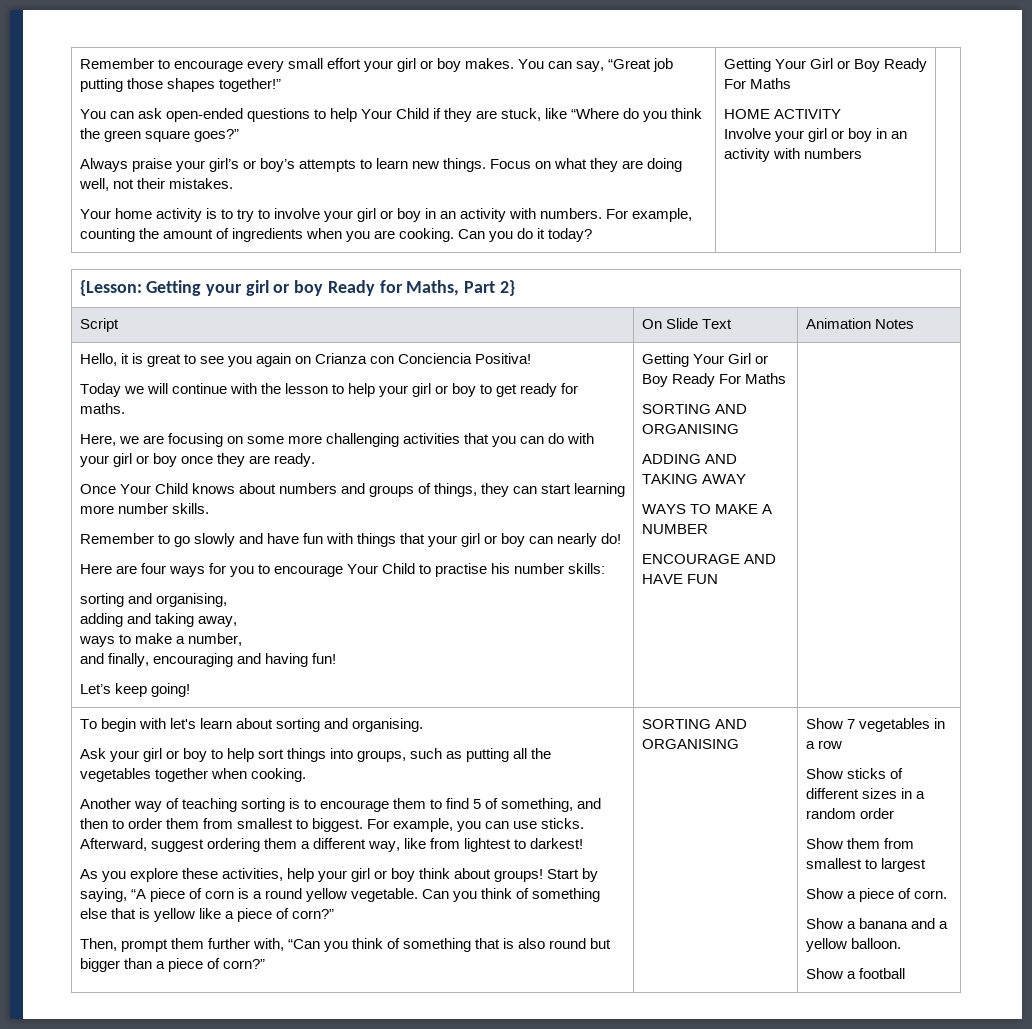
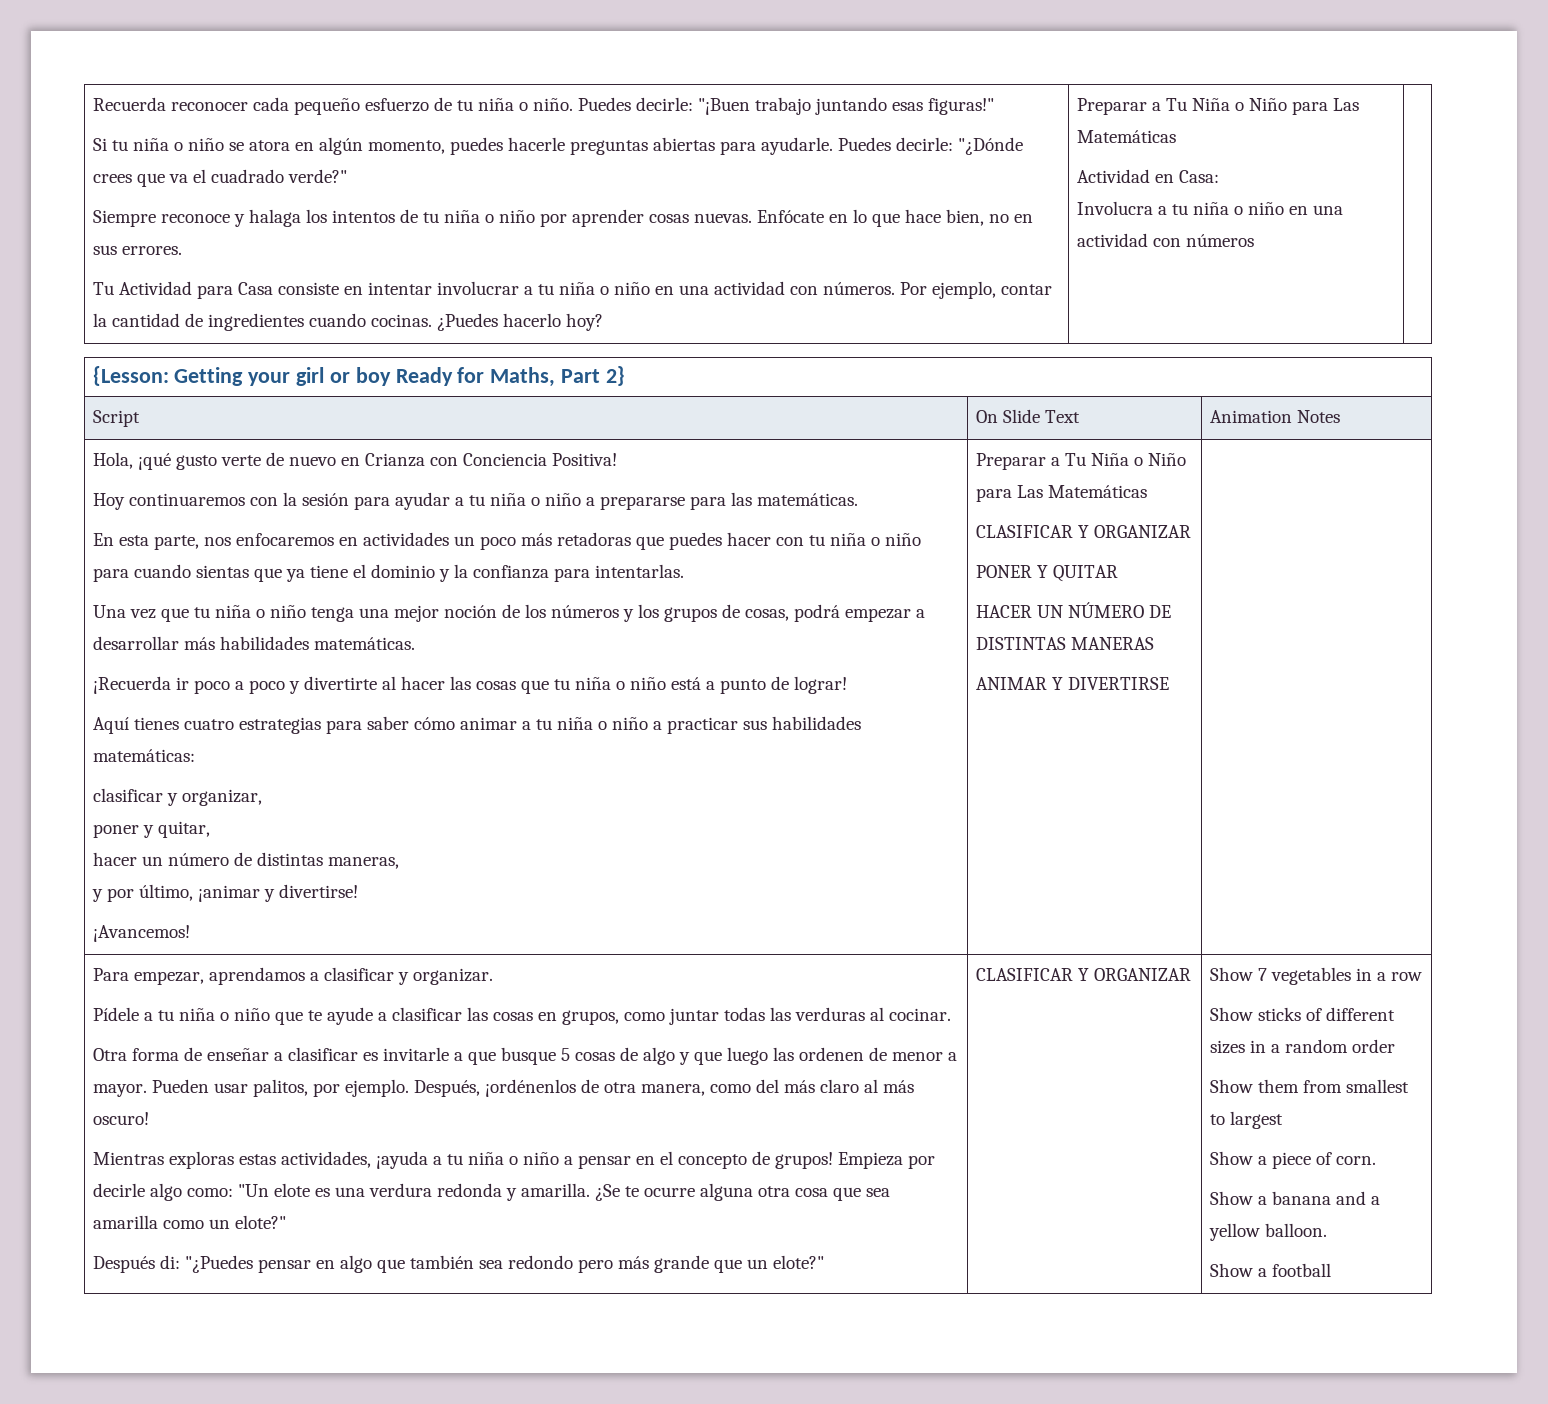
[79,58,674,72] [79,78,281,92] [79,108,703,122] [79,128,239,142] [79,158,683,172] [78,178,233,191] [79,208,693,222] [79,228,593,242] [723,58,927,72] [723,78,791,89] [723,109,841,119] [723,128,907,142] [723,148,862,162] Remember to encourage every small effort your girl or boy makes. You can say, “Great job putting those shapes together!” // You can ask open-ended questions to help Your Child if they are stuck, like “Where do you think the green square goes?” // Always praise your girl’s or boy’s attempts to learn new things. Focus on what they are doing well, not their mistakes. // Your home activity is to try to involve your girl or boy in an activity with numbers. For example, counting the amount of ingredients when you are cooking. Can you do it today? | Getting Your Girl or Boy Ready For Maths // HOME ACTIVITY // Involve your girl or boy in an activity with numbers -> [92,97,994,115] [92,137,1023,155] [92,169,347,187] [92,209,1033,227] [92,245,182,255] [92,281,1052,299] [92,313,603,331] [1076,98,1359,115] [1076,130,1176,143] [1076,169,1219,183] [1076,201,1343,215] [1076,233,1254,247] Recuerda reconocer cada pequeño esfuerzo de tu niña o niño. Puedes decirle: "¡Buen trabajo juntando esas figuras!" // Si tu niña o niño se atora en algún momento, puedes hacerle preguntas abiertas para ayudarle. Puedes decirle: "¿Dónde crees que va el cuadrado verde?" // Siempre reconoce y halaga los intentos de tu niña o niño por aprender cosas nuevas. Enfócate en lo que hace bien, no en sus errores. // Tu Actividad para Casa consiste en intentar involucrar a tu niña o niño en una actividad con números. Por ejemplo, contar la cantidad de ingredientes cuando cocinas. ¿Puedes hacerlo hoy? | Preparar a Tu Niña o Niño para Las Matemáticas // Actividad en Casa: // Involucra a tu niña o niño en una actividad con números
[79,353,532,367] [79,383,579,397] [79,403,125,414] [79,433,595,447] [79,453,315,467] [79,483,626,497] [79,503,209,514] [79,533,622,547] [79,563,606,577] [79,593,227,607] [79,613,237,627] [78,633,242,647] [79,653,336,667] [79,683,190,697] [641,353,768,367] [641,373,786,387] [641,404,747,414] [641,424,739,434] [641,454,737,464] [641,474,746,484] [641,504,772,514] [641,524,708,534] [641,554,776,564] [641,574,718,584] [79,718,423,732] [79,748,552,762] [79,768,306,782] [79,798,602,812] [79,818,585,832] [79,838,584,852] [79,868,599,882] [79,888,601,902] [79,908,334,922] [79,938,612,952] [79,958,265,972] [641,719,747,729] [641,739,739,749] Hello, it is great to see you again on Crianza con Conciencia Positiva! // Today we will continue with the lesson to help your girl or boy to get ready for maths. // Here, we are focusing on some more challenging activities that you can do with your girl or boy once they are ready. // Once Your Child knows about numbers and groups of things, they can start learning more number skills. // Remember to go slowly and have fun with things that your girl or boy can nearly do! // Here are four ways for you to encourage Your Child to practise his number skills: // sorting and organising, // adding and taking away, // ways to make a number, // and finally, encouraging and having fun! // Let’s keep going! | Getting Your Girl or Boy Ready For Maths // SORTING AND ORGANISING // ADDING AND TAKING AWAY // WAYS TO MAKE A NUMBER // ENCOURAGE AND HAVE FUN | // To begin with let's learn about sorting and organising. // Ask your girl or boy to help sort things into groups, such as putting all the vegetables together when cooking. // Another way of teaching sorting is to encourage them to find 5 of something, and then to order them from smallest to biggest. For example, you can use sticks. Afterward, suggest ordering them a different way, like from lightest to darkest! // As you explore these activities, help your girl or boy think about groups! Start by saying, “A piece of corn is a round yellow vegetable. Can you think of something else that is yellow like a piece of corn?” // Then, prompt them further with, “Can you think of something that is also round but bigger than a piece of corn?” | SORTING AND ORGANISING -> [92,452,617,470] [92,492,858,510] [92,532,921,550] [92,564,684,582] [92,604,925,622] [92,636,415,650] [92,676,847,694] [92,716,861,734] [92,749,195,762] [92,788,262,806] [92,821,210,838] [92,852,399,869] [91,884,358,902] [92,925,190,942] [975,453,1186,470] [975,485,1147,502] [975,525,1191,538] [975,565,1118,582] [975,602,1171,618] [975,637,1154,650] [975,677,1169,690] [92,967,493,985] [92,1007,951,1025] [92,1047,957,1065] [92,1079,914,1097] [92,1112,149,1125] [92,1151,935,1169] [92,1183,890,1201] [92,1215,286,1229] [92,1255,824,1273] [975,968,1191,981] Hola, ¡qué gusto verte de nuevo en Crianza con Conciencia Positiva! // Hoy continuaremos con la sesión para ayudar a tu niña o niño a prepararse para las matemáticas. // En esta parte, nos enfocaremos en actividades un poco más retadoras que puedes hacer con tu niña o niño para cuando sientas que ya tiene el dominio y la confianza para intentarlas. // Una vez que tu niña o niño tenga una mejor noción de los números y los grupos de cosas, podrá empezar a desarrollar más habilidades matemáticas. // ¡Recuerda ir poco a poco y divertirte al hacer las cosas que tu niña o niño está a punto de lograr! // Aquí tienes cuatro estrategias para saber cómo animar a tu niña o niño a practicar sus habilidades matemáticas: // clasificar y organizar, // poner y quitar, // hacer un número de distintas maneras, // y por último, ¡animar y divertirse! // ¡Avancemos! | Preparar a Tu Niña o Niño para Las Matemáticas // CLASIFICAR Y ORGANIZAR // PONER Y QUITAR // HACER UN NÚMERO DE DISTINTAS MANERAS // ANIMAR Y DIVERTIRSE | // Para empezar, aprendamos a clasificar y organizar. // Pídele a tu niña o niño que te ayude a clasificar las cosas en grupos, como juntar todas las verduras al cocinar. // Otra forma de enseñar a clasificar es invitarle a que busque 5 cosas de algo y que luego las ordenen de menor a mayor. Pueden usar palitos, por ejemplo. Después, ¡ordénenlos de otra manera, como del más claro al más oscuro! // Mientras exploras estas actividades, ¡ayuda a tu niña o niño a pensar en el concepto de grupos! Empieza por decirle algo como: "Un elote es una verdura redonda y amarilla. ¿Se te ocurre alguna otra cosa que sea amarilla como un elote?" // Después di: "¿Puedes pensar en algo que también sea redondo pero más grande que un elote?" | CLASIFICAR Y ORGANIZAR

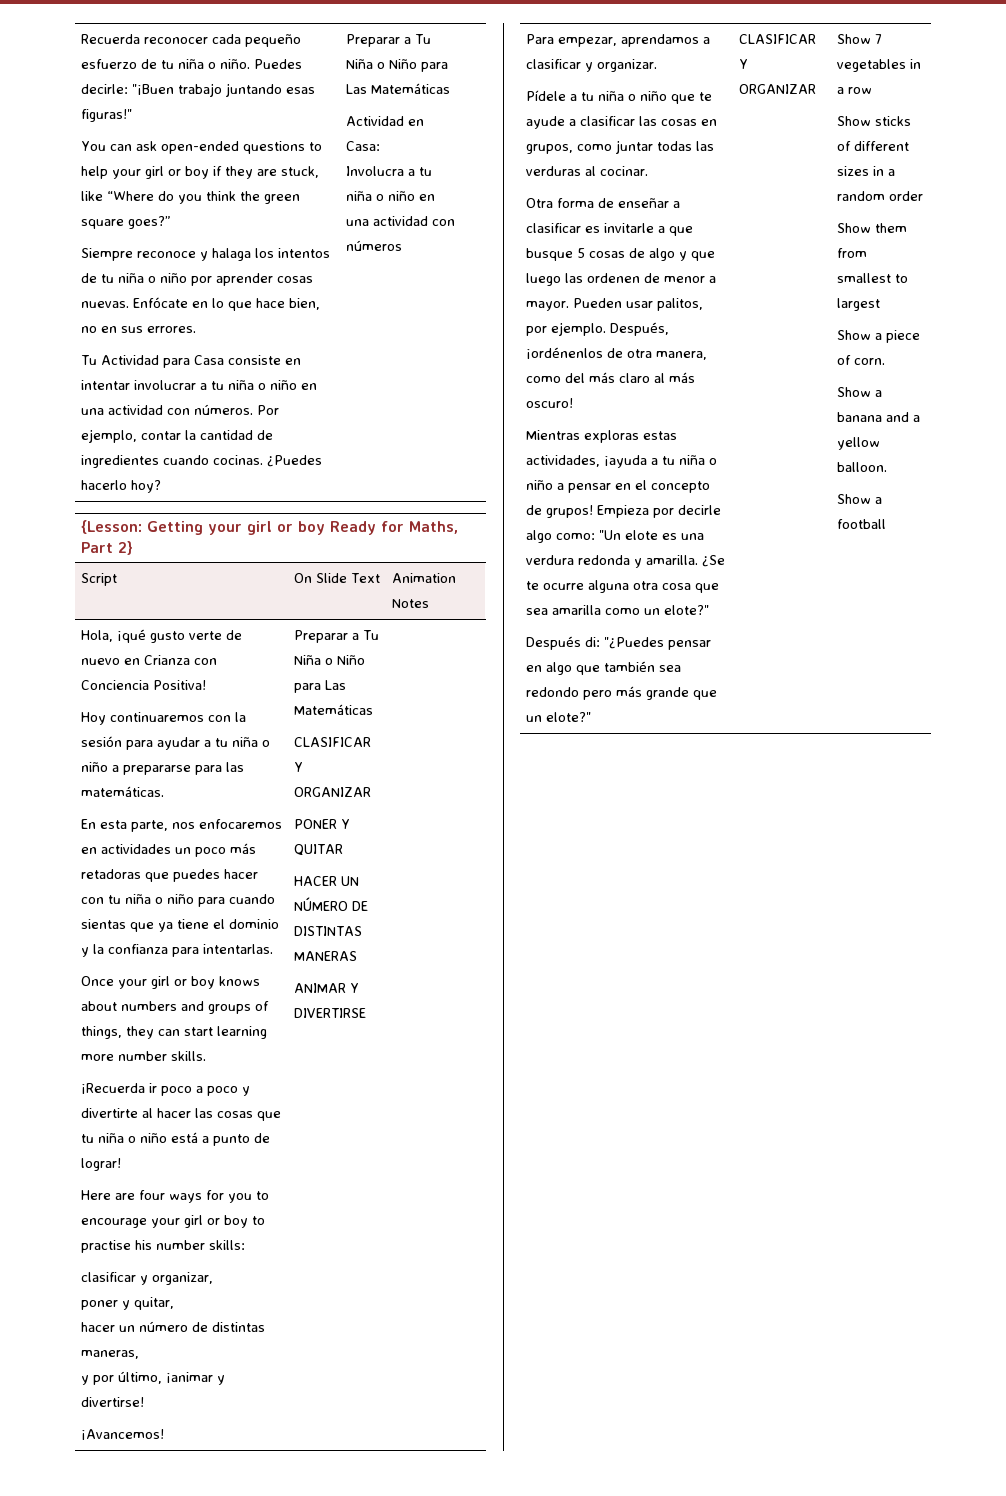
[92,137,1023,155] [92,169,347,187] Si tu niña o niño se atora en algún momento, puedes hacerle preguntas abiertas para ayudarle. Puedes decirle: "¿Dónde crees que va el cuadrado verde?" -> [81,141,323,154] [81,166,320,179] [81,191,301,204] [81,216,172,229] You can ask open-ended questions to help your girl or boy if they are stuck, like “Where do you think the green square goes?”
[92,604,925,622] [92,636,415,650] Una vez que tu niña o niño tenga una mejor noción de los números y los grupos de cosas, podrá empezar a desarrollar más habilidades matemáticas. -> [81,976,261,989] [81,1001,270,1014] [81,1026,268,1039] [81,1051,207,1061] Once your girl or boy knows about numbers and groups of things, they can start learning more number skills.
[92,716,861,734] [92,749,195,762] Aquí tienes cuatro estrategias para saber cómo animar a tu niña o niño a practicar sus habilidades matemáticas: -> [81,1190,270,1203] [81,1215,266,1228] [81,1240,246,1253] Here are four ways for you to encourage your girl or boy to practise his number skills:

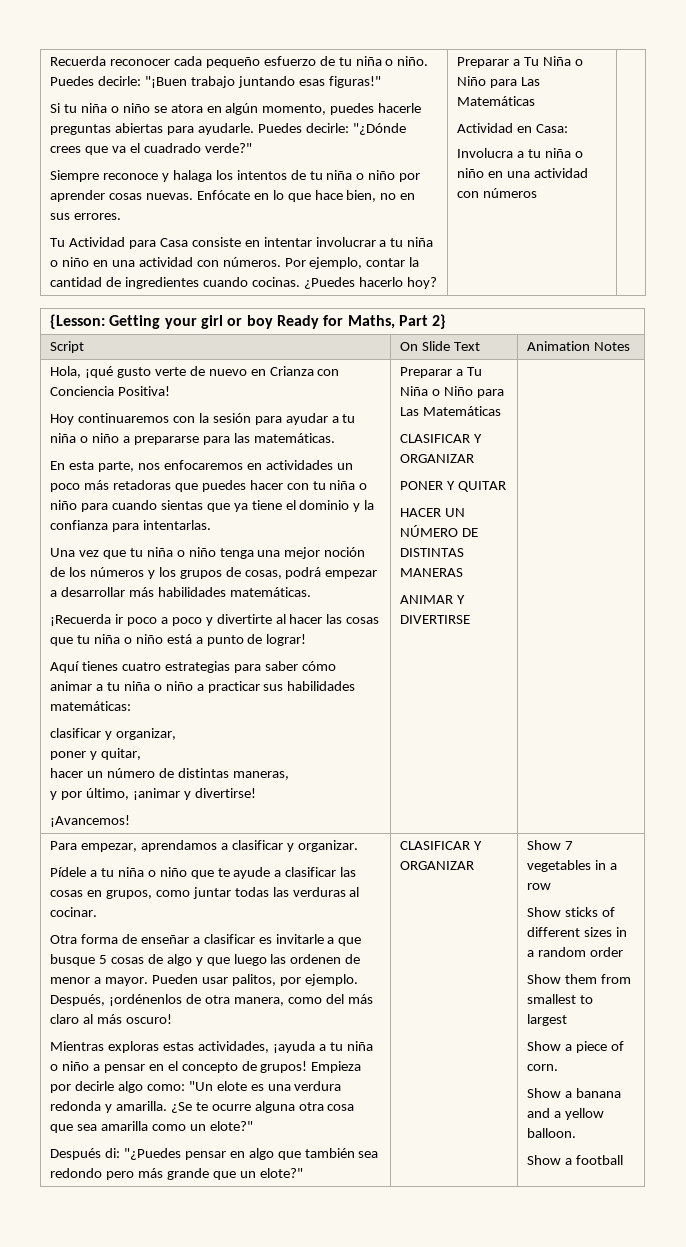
[81,141,323,154] [81,166,320,179] [81,191,301,204] [81,216,172,229] You can ask open-ended questions to help your girl or boy if they are stuck, like “Where do you think the green square goes?” -> [50,103,422,115] [50,123,406,135] [50,143,252,155] Si tu niña o niño se atora en algún momento, puedes hacerle preguntas abiertas para ayudarle. Puedes decirle: "¿Dónde crees que va el cuadrado verde?"
[81,976,261,989] [81,1001,270,1014] [81,1026,268,1039] [81,1051,207,1061] Once your girl or boy knows about numbers and groups of things, they can start learning more number skills. -> [50,547,366,559] [50,567,378,579] [50,587,311,597] Una vez que tu niña o niño tenga una mejor noción de los números y los grupos de cosas, podrá empezar a desarrollar más habilidades matemáticas.
[81,1190,270,1203] [81,1215,266,1228] [81,1240,246,1253] Here are four ways for you to encourage your girl or boy to practise his number skills: -> [50,661,336,673] [50,681,356,693] [50,701,132,711] Aquí tienes cuatro estrategias para saber cómo animar a tu niña o niño a practicar sus habilidades matemáticas:

